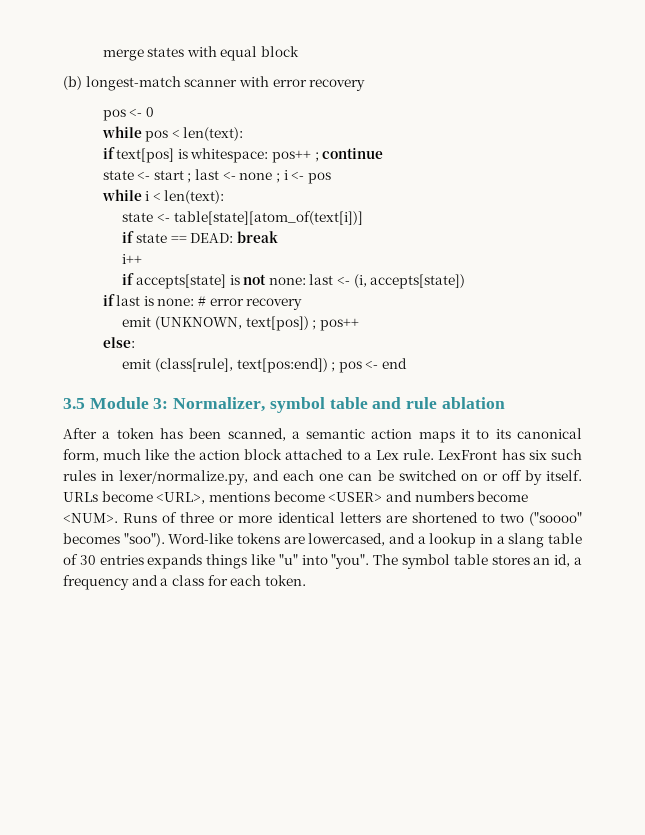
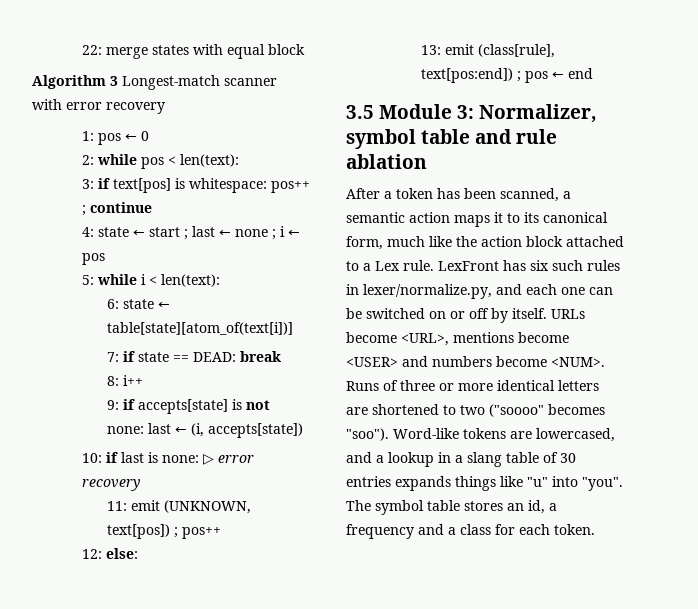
(102, 55) none -> [81,45,102,55] 22:
[63,76,181,91] (b) longest-match -> [32,75,220,90] Algorithm 3 Longest-match
[102,108,143,121] pos <- -> [81,131,137,145] 1: pos ←
(154, 112) none -> [81,155,94,165] 2:
(244, 134) none -> [81,179,94,189] 3:
[102,170,151,180] state <- -> [81,227,145,237] 4: state ←
[222,171,236,180] <- -> [218,230,231,237] ←
[291,171,305,180] <- -> [287,230,300,237] ←
(331, 178) none -> [81,275,94,285] 5:
[122,212,170,222] state <- -> [106,299,170,309] 6: state ←
(363, 218) none -> [106,352,119,362] 7:
(278, 237) none -> [106,376,119,386] 8:
(143, 259) none -> [106,400,119,410] 9:
[337,276,351,285] <- -> [174,427,187,434] ←
(466, 281) none -> [81,453,102,463] 10:
[198,296,303,310] # error recovery // -> [202,454,254,465] [81,479,140,491] [106,501,127,511] ▷ error recovery // 11:
(359, 324) none -> [81,549,102,559] 12:
(135, 342) none -> [420,45,441,55] 13:
[365,360,379,369] <- -> [551,72,564,79] ←

